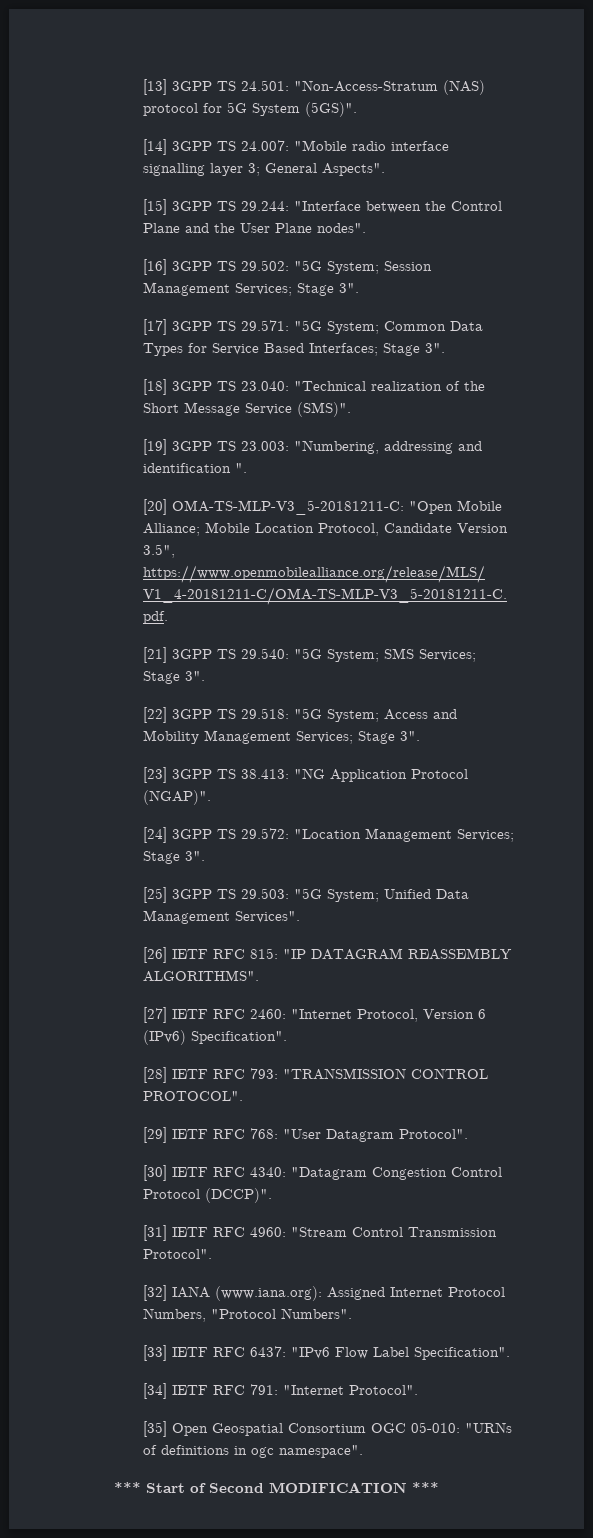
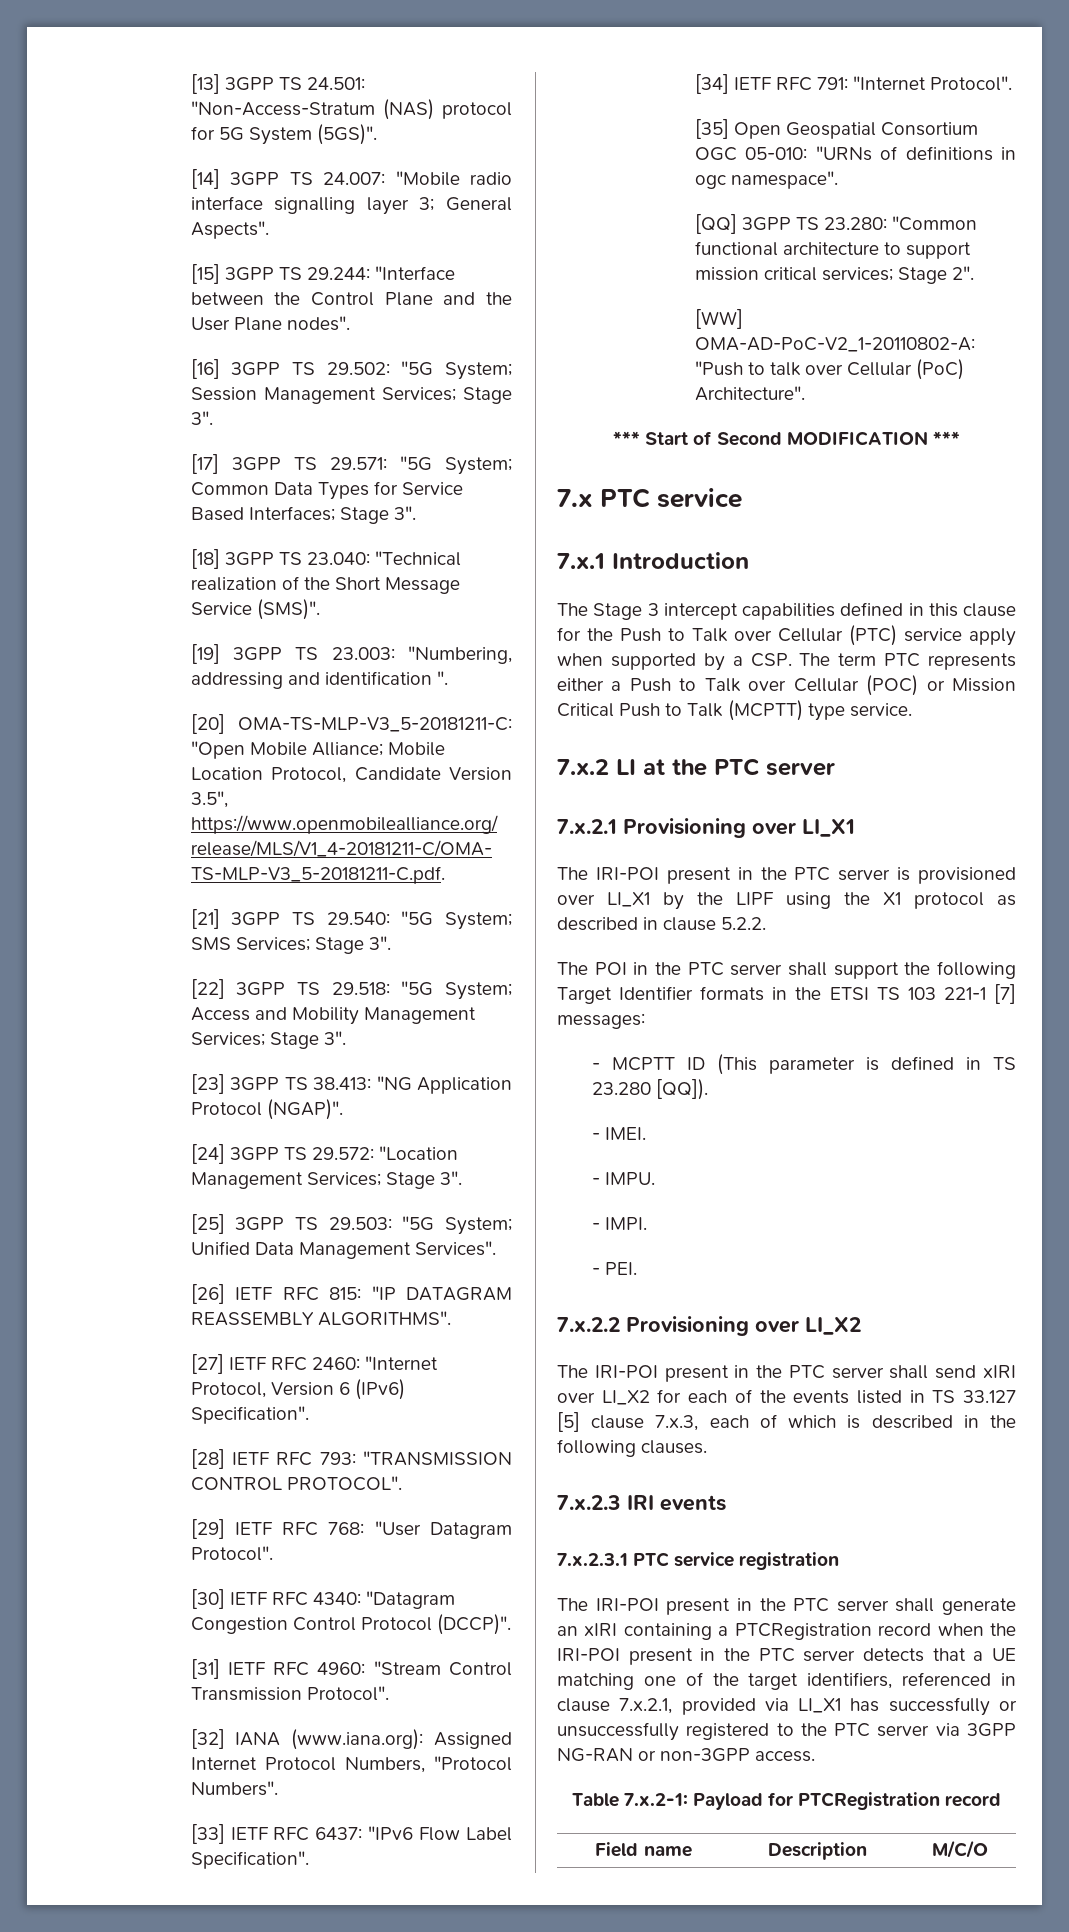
(364, 1451) none -> [694,214,978,234] [694,241,972,259] [694,266,975,284] [694,309,743,329] [694,337,975,352] [694,359,965,380] [694,386,805,401] // [QQ] 3GPP TS 23.280: "Common functional architecture to support mission critical services; Stage 2". // [WW] OMA-AD-PoC-V2_1-20110802-A: "Push to talk over Cellular (PoC) Architecture".
(439, 1487) none -> [557,488,743,508] [557,552,749,569] [557,602,1016,620] [557,625,1016,646] [557,653,1016,671] [557,675,1016,696] [557,700,912,721] [557,758,835,776] [557,818,855,838] [557,867,1016,884] [557,892,1016,910] [557,917,767,931] [557,961,1016,979] [557,984,1016,1004] [557,1013,645,1029] [592,1054,1016,1075] [592,1079,709,1100] [592,1127,647,1140] [592,1172,656,1185] [592,1217,648,1230] [592,1262,638,1275] [557,1316,861,1336] [557,1365,1016,1382] [557,1389,1016,1405] [557,1412,1016,1432] [557,1439,708,1457] [557,1495,726,1511] [557,1552,840,1570] [557,1598,1016,1615] [557,1623,1016,1640] [557,1648,1016,1665] [557,1672,1016,1690] [557,1697,1017,1716] [557,1722,1016,1741] [557,1748,816,1762] [571,1792,1002,1810] [595,1842,692,1857] [767,1842,867,1860] [932,1840,988,1858] // 7.x PTC service // 7.x.1 Introduction // The Stage 3 intercept capabilities defined in this clause for the Push to Talk over Cellular (PTC) service apply when supported by a CSP. The term PTC represents either a Push to Talk over Cellular (POC) or Mission Critical Push to Talk (MCPTT) type service. // 7.x.2 LI at the PTC server // 7.x.2.1 Provisioning over LI_X1 // The IRI-POI present in the PTC server is provisioned over LI_X1 by the LIPF using the X1 protocol as described in clause 5.2.2. // The POI in the PTC server shall support the following Target Identifier formats in the ETSI TS 103 221-1 [7] messages: // - MCPTT ID (This parameter is defined in TS 23.280 [QQ]). // - IMEI. // - IMPU. // - IMPI. // - PEI. // 7.x.2.2 Provisioning over LI_X2 // The IRI-POI present in the PTC server shall send xIRI over LI_X2 for each of the events listed in TS 33.127 [5] clause 7.x.3, each of which is described in the following clauses. // 7.x.2.3 IRI events // 7.x.2.3.1 PTC service registration // The IRI-POI present in the PTC server shall generate an xIRI containing a PTCRegistration record when the IRI-POI present in the PTC server detects that a UE matching one of the target identifiers, referenced in clause 7.x.2.1, provided via LI_X1 has successfully or unsuccessfully registered to the PTC server via 3GPP NG-RAN or non-3GPP access. // Table 7.x.2-1: Payload for PTCRegistration record // Field name | Description | M/C/O

